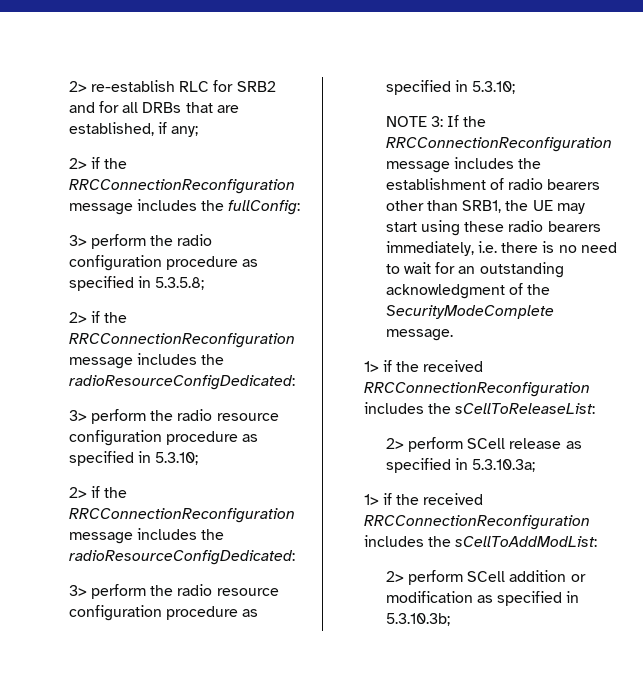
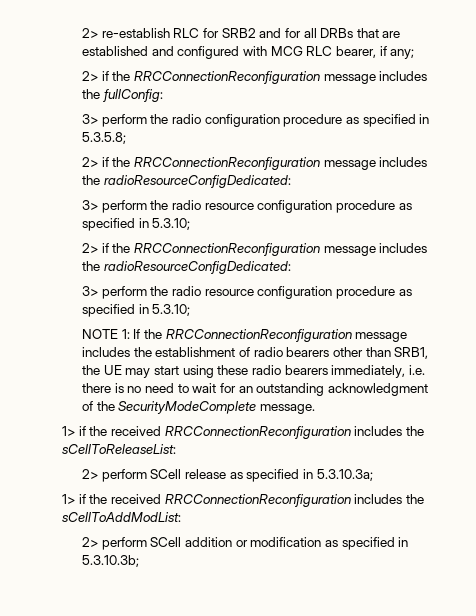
[68,122,154,136] established, -> [82,46,376,59] established and configured with MCG RLC bearer,
[430,116,443,127] 3: -> [121,329,130,339] 1:

